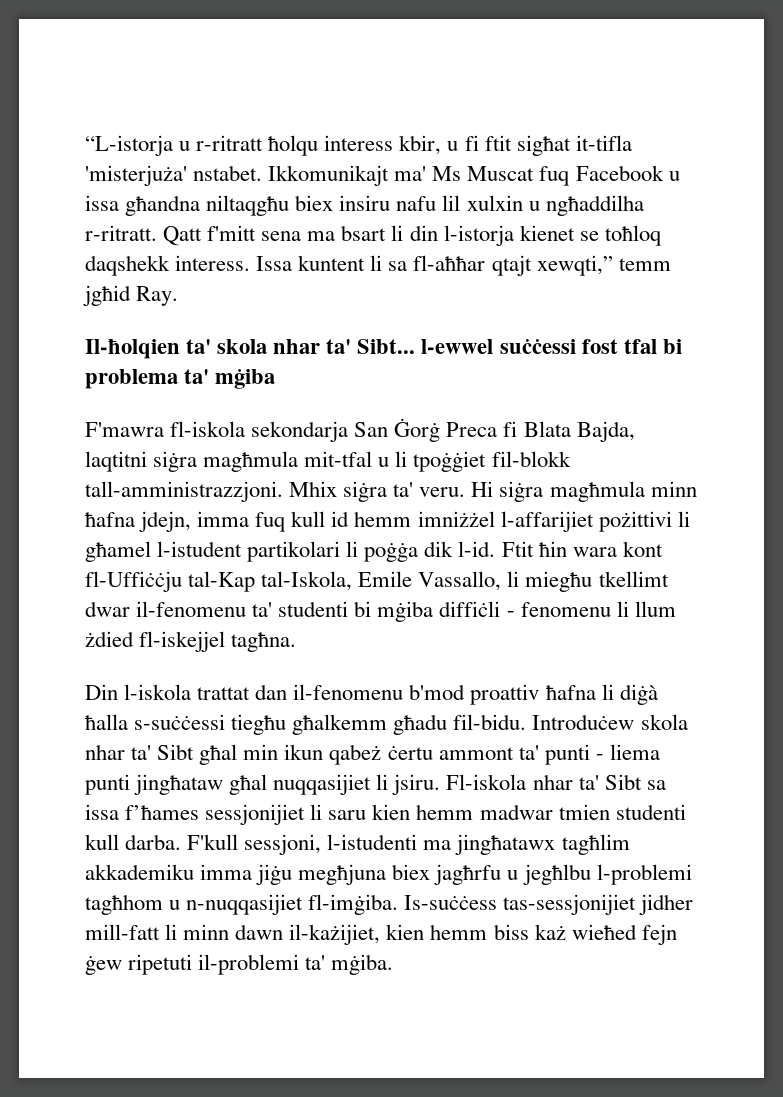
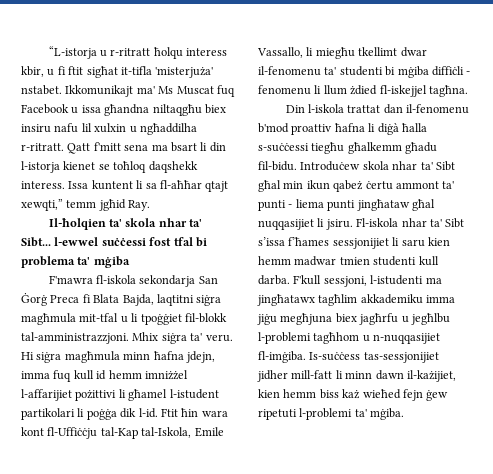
[85,481,283,502] tall-amministrazzjoni. -> [21,332,129,344] tal-amministrazzjoni.
[646,780,666,790] [85,804,119,820] sa issa -> [258,237,285,246] s’issa
[198,954,300,975] il-problemi -> [299,408,353,420] l-problemi

